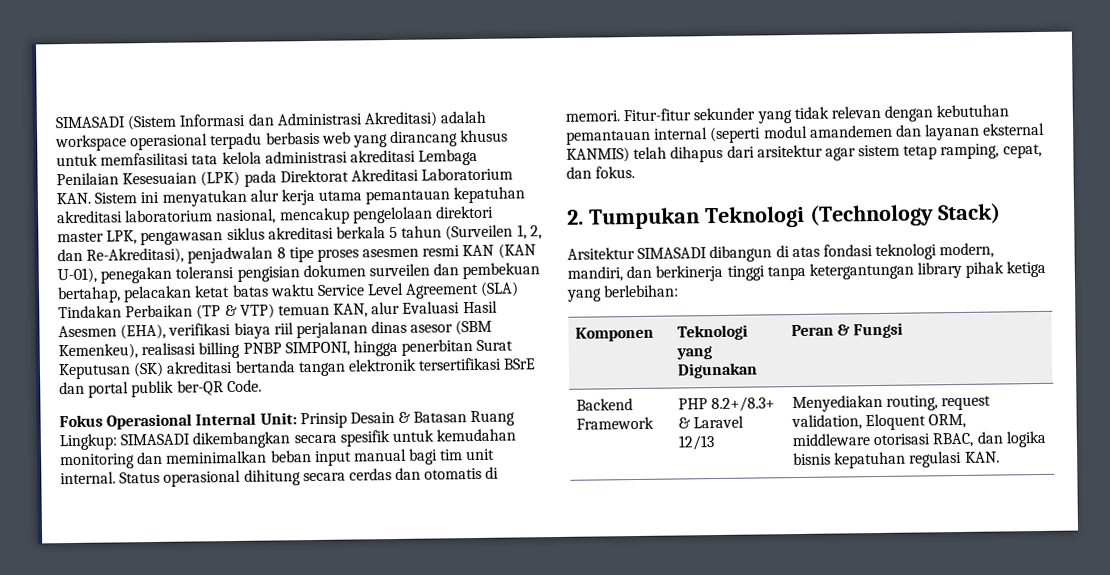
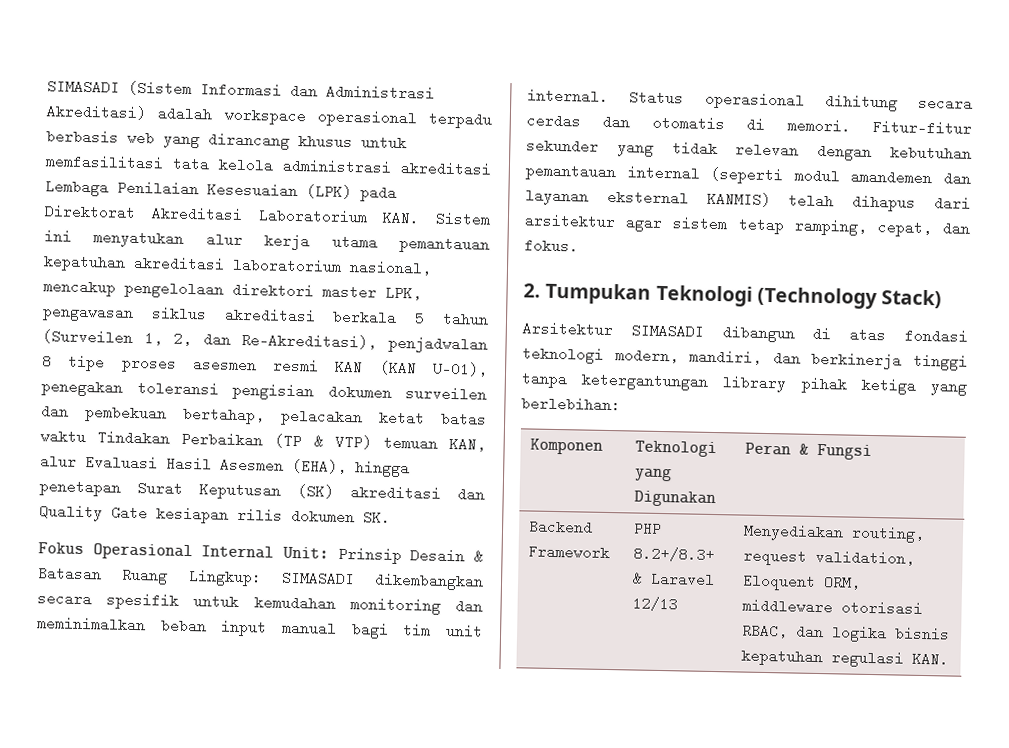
[316,281,520,299] Service Level Agreement (SLA) -> (86, 437) none
[168,319,493,339] [58,339,514,360] [58,357,537,380] [59,379,262,398] verifikasi biaya riil perjalanan dinas asesor (SBM Kemenkeu), realisasi billing PNBP SIMPONI, hingga penerbitan Surat Keputusan (SK) akreditasi bertanda tangan elektronik tersertifikasi BSrE dan portal publik ber-QR Code. -> [355,460,410,478] [39,479,485,502] [39,504,391,525] hingga penetapan Surat Keputusan (SK) akreditasi dan Quality Gate kesiapan rilis dokumen SK.

